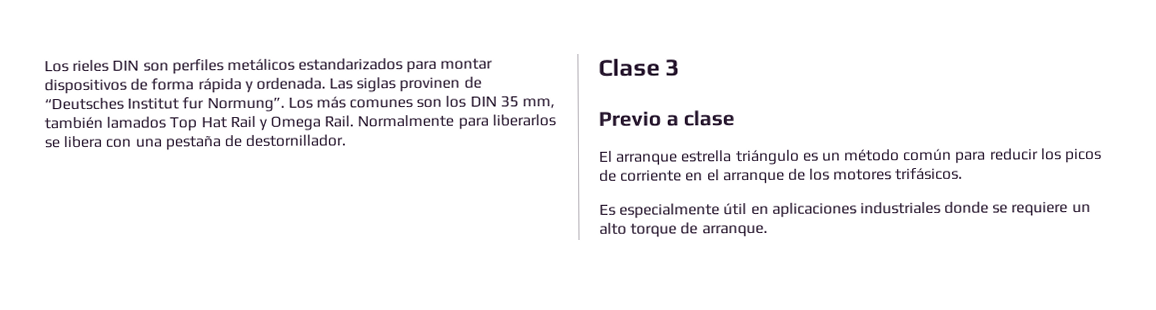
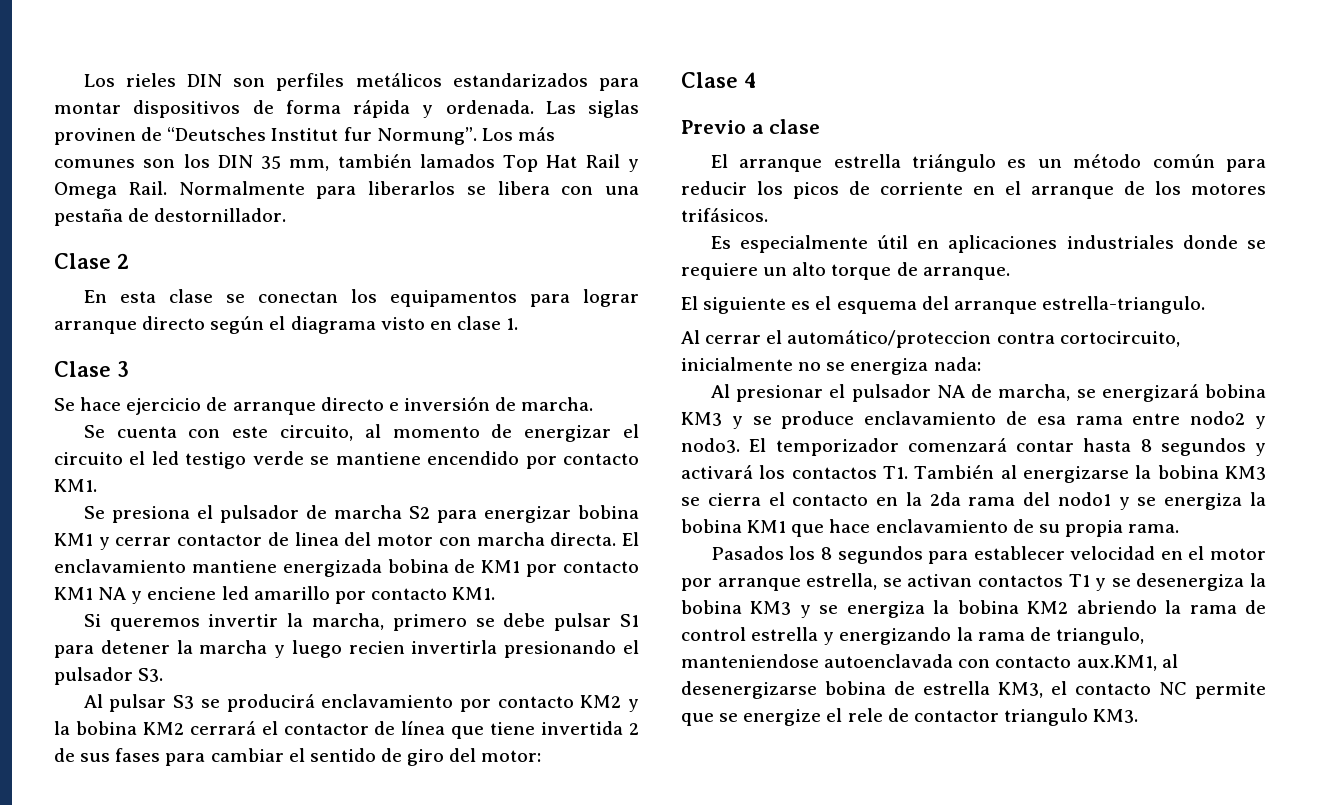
[665,59,681,77] 3 -> [117,253,129,269] [83,289,639,307] [54,316,519,334] [54,361,129,377] [54,396,594,415] [83,424,640,442] [54,451,640,469] [54,479,97,492] [83,505,639,523] [54,532,640,550] [54,559,640,577] [54,586,496,604] [83,613,640,631] [54,640,639,658] [54,667,164,685] [83,694,639,712] [54,721,640,739] [54,748,542,766] [681,72,756,88] 2 // En esta clase se conectan los equipamentos para lograr arranque directo según el diagrama visto en clase 1. // Clase 3 // Se hace ejercicio de arranque directo e inversión de marcha. // Se cuenta con este circuito, al momento de energizar el circuito el led testigo verde se mantiene encendido por contacto KM1. // Se presiona el pulsador de marcha S2 para energizar bobina KM1 y cerrar contactor de linea del motor con marcha directa. El enclavamiento mantiene energizada bobina de KM1 por contacto KM1 NA y enciene led amarillo por contacto KM1. // Si queremos invertir la marcha, primero se debe pulsar S1 para detener la marcha y luego recien invertirla presionando el pulsador S3. // Al pulsar S3 se producirá enclavamiento por contacto KM2 y la bobina KM2 cerrará el contactor de línea que tiene invertida 2 de sus fases para cambiar el sentido de giro del motor: // Clase 4
(768, 231) none -> [681,296,1205,314] [681,330,1180,348] [681,357,981,375] [710,384,1266,402] [681,411,1266,429] [681,438,1266,456] [681,465,1266,483] [681,492,1266,510] [681,519,1180,537] [710,546,1266,564] [681,573,1266,591] [681,600,1266,618] [681,627,1144,645] [681,654,1178,671] [681,681,1266,699] [681,708,1139,726] // El siguiente es el esquema del arranque estrella-triangulo. // Al cerrar el automático/proteccion contra cortocircuito, inicialmente no se energiza nada: // Al presionar el pulsador NA de marcha, se energizará bobina KM3 y se produce enclavamiento de esa rama entre nodo2 y nodo3. El temporizador comenzará contar hasta 8 segundos y activará los contactos T1. También al energizarse la bobina KM3 se cierra el contacto en la 2da rama del nodo1 y se energiza la bobina KM1 que hace enclavamiento de su propia rama. // Pasados los 8 segundos para establecer velocidad en el motor por arranque estrella, se activan contactos T1 y se desenergiza la bobina KM3 y se energiza la bobina KM2 abriendo la rama de control estrella y energizando la rama de triangulo, manteniendose autoenclavada con contacto aux.KM1, al desenergizarse bobina de estrella KM3, el contacto NC permite que se energize el rele de contactor triangulo KM3.

